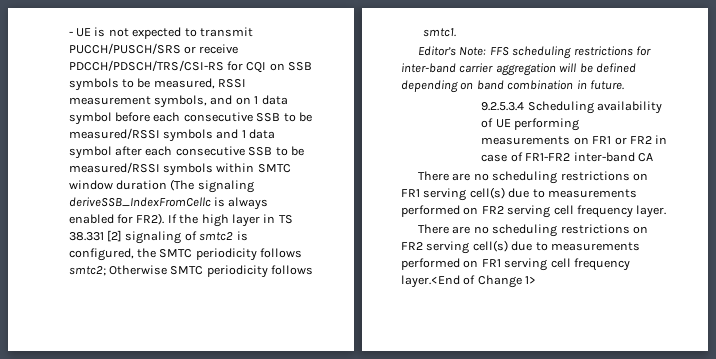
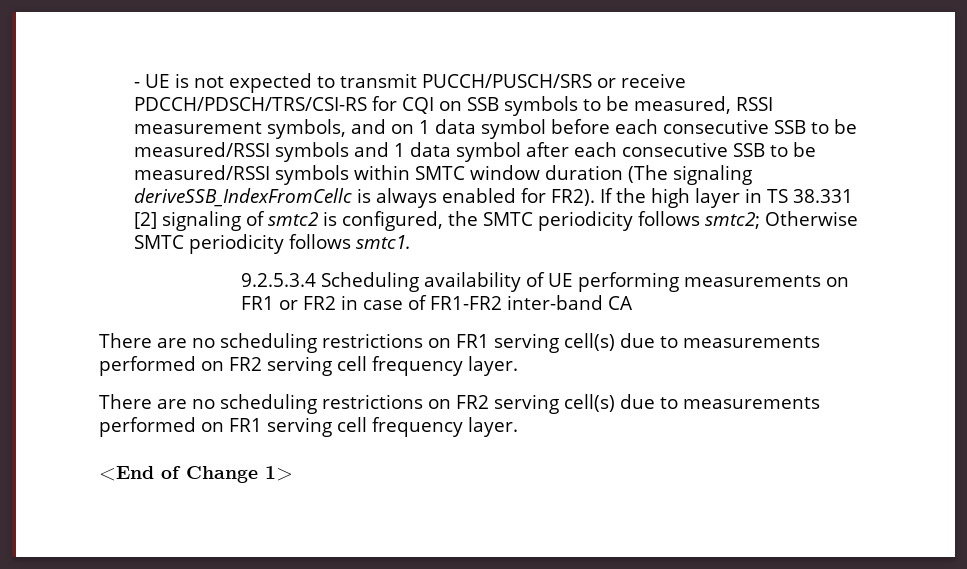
[418,46,651,59] [401,63,636,76] [401,80,624,93] // Editor’s Note: FFS scheduling restrictions for inter-band carrier aggregation will be defined depending on band combination in future. -> (412, 242) none
[401,275,460,288] layer.<End -> [468,417,518,437] [99,466,154,481] layer. // <End

